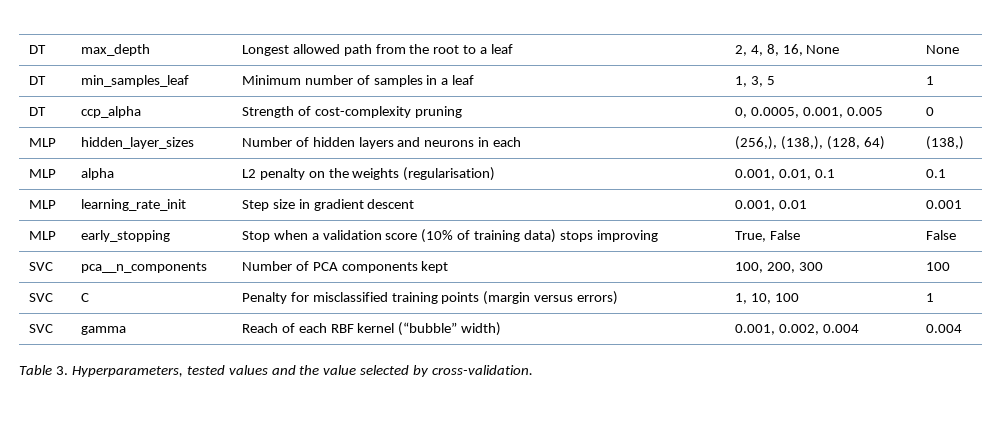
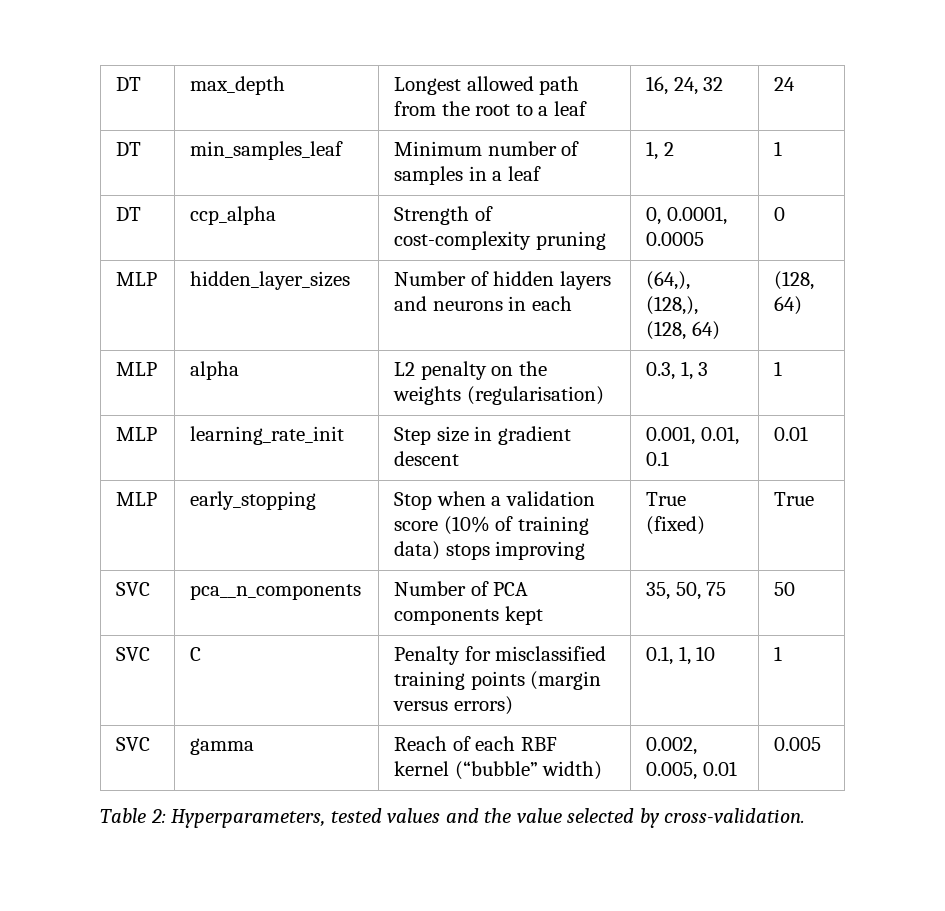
[734,44,840,56] [925,45,959,54] 2, 4, 8, 16, None | None -> [646,76,724,95] [774,77,796,91] 16, 24, 32 | 24
[750,76,775,87] 3, 5 -> [663,142,674,156] 2
[750,107,883,118] 0.0005, 0.001, 0.005 -> [666,206,727,225] [646,232,705,246] 0.0001, 0.0005
[734,136,823,150] (256,), (138,), -> [646,271,691,290] [646,296,699,315] (64,), (128,),
[925,136,964,150] (138,) -> [774,271,815,290] [774,296,803,315] (128, 64)
[734,169,835,180] [925,169,946,178] 0.001, 0.01, 0.1 | 0.1 -> [646,361,709,380] [774,361,783,376] 0.3, 1, 3 | 1
[778,200,807,209] [925,200,962,209] 0.01 | 0.001 -> [700,426,739,445] [646,451,670,466] [774,426,809,441] 0.01, 0.1 | 0.01
[734,230,800,242] [925,230,956,240] True, False | False -> [646,492,687,506] [646,516,706,535] [774,492,815,506] True (fixed) | True
[734,262,823,273] [925,262,950,271] 100, 200, 300 | 100 -> [646,582,727,600] [774,582,796,596] 35, 50, 75 | 50
[734,293,799,304] 1, 10, 100 -> [646,646,716,665] 0.1, 1, 10
[734,324,859,335] [925,324,962,333] 0.001, 0.002, 0.004 | 0.004 -> [646,737,698,755] [646,761,737,780] [774,737,822,751] 0.002, 0.005, 0.01 | 0.005
[55,366,68,375] 3. -> [150,809,166,823] 2:

